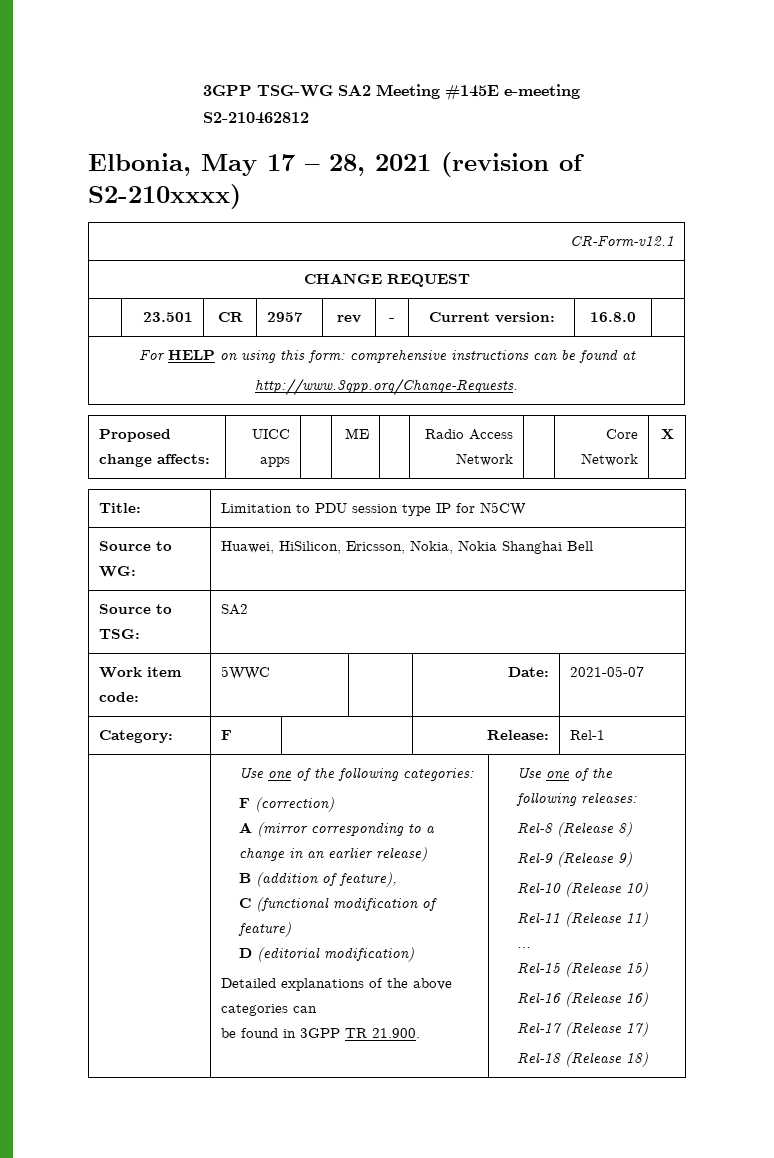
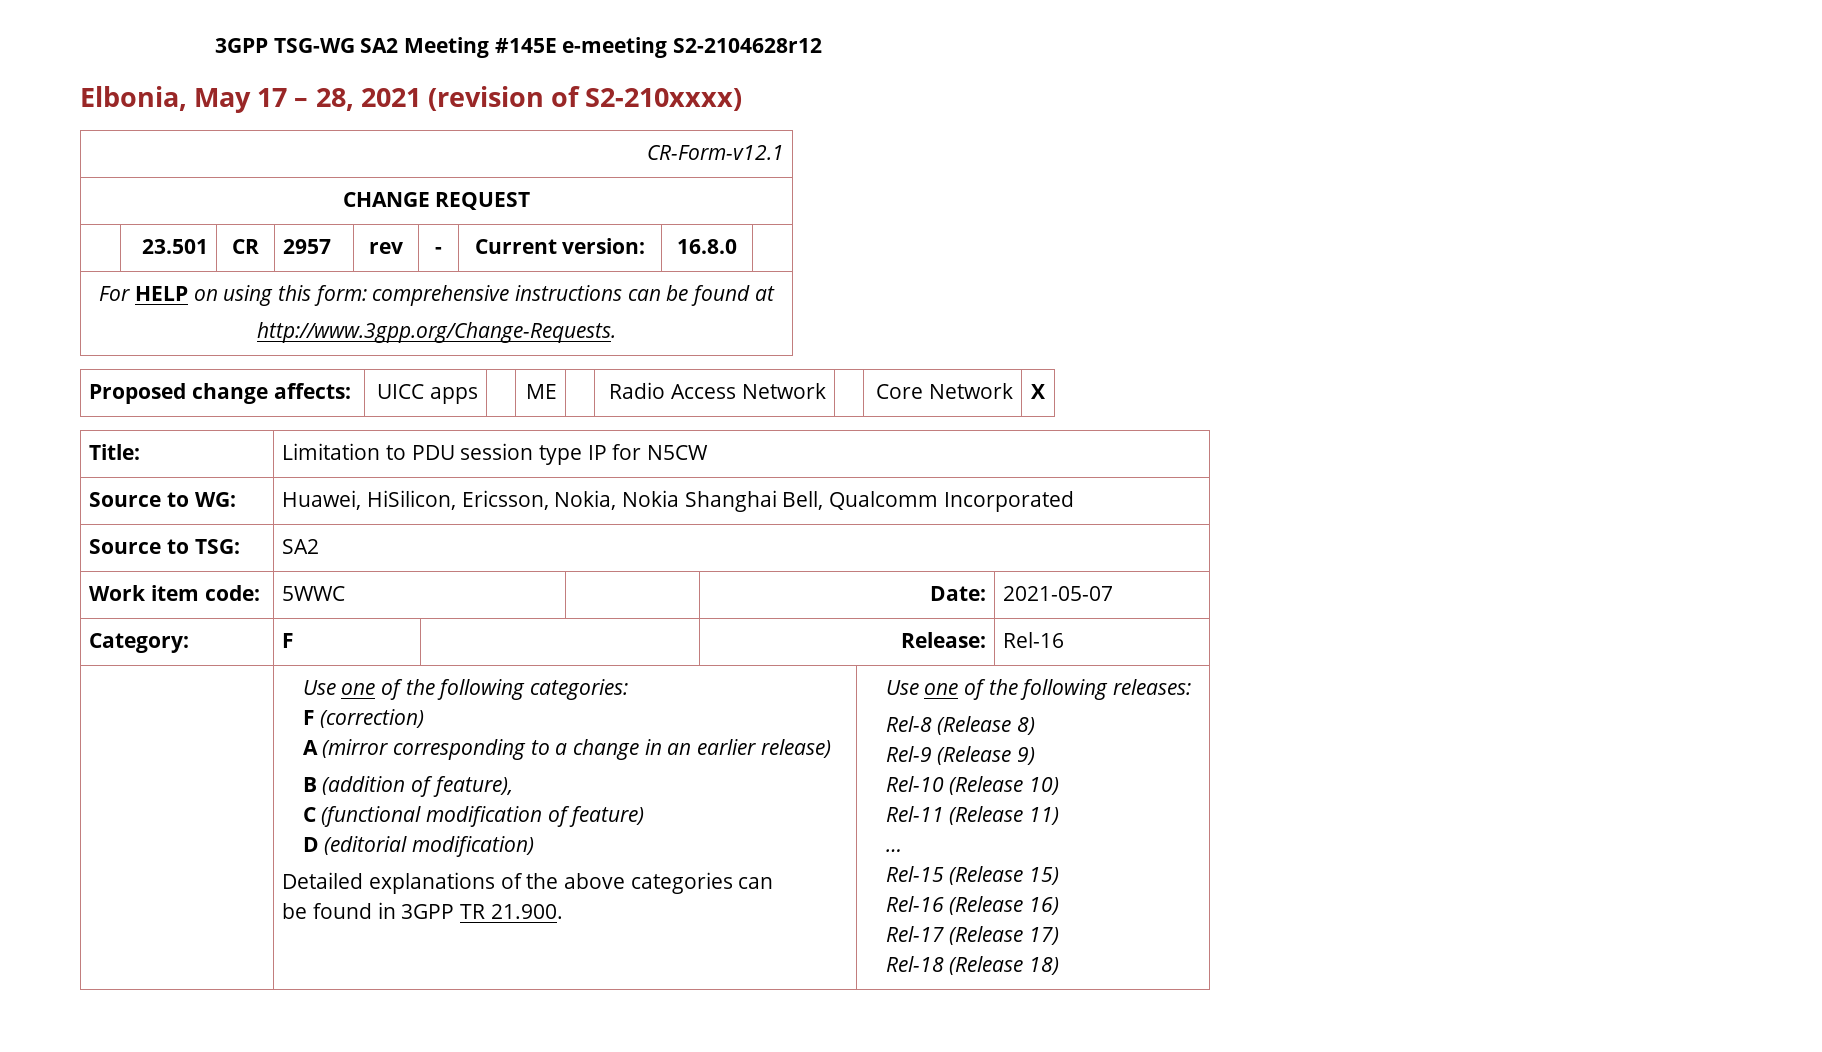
[202,112,309,124] S2-210462812 -> [672,38,822,53] S2-2104628r12
[567,541,594,551] Bell -> [782,491,1074,512] Bell, Qualcomm Incorporated
[570,730,606,740] Rel-1 -> [1003,632,1065,648] Rel-16

